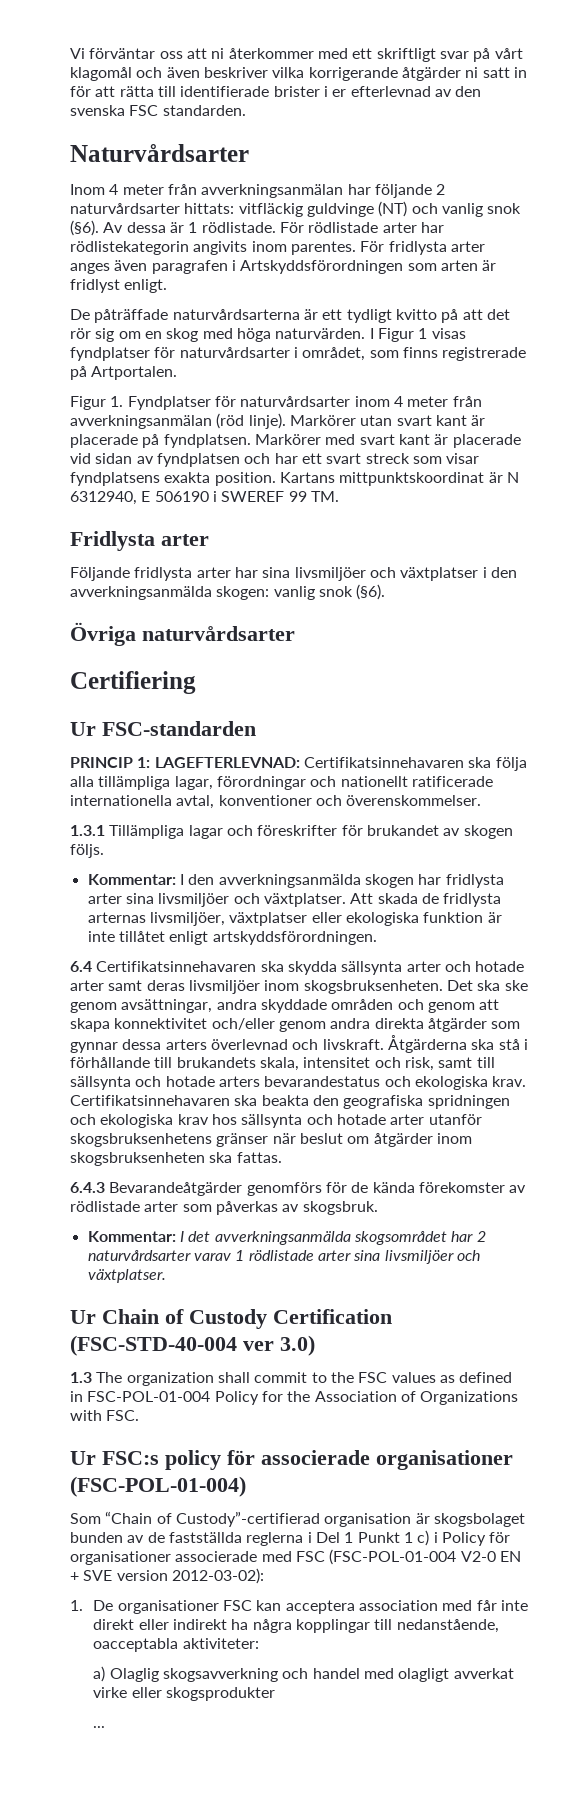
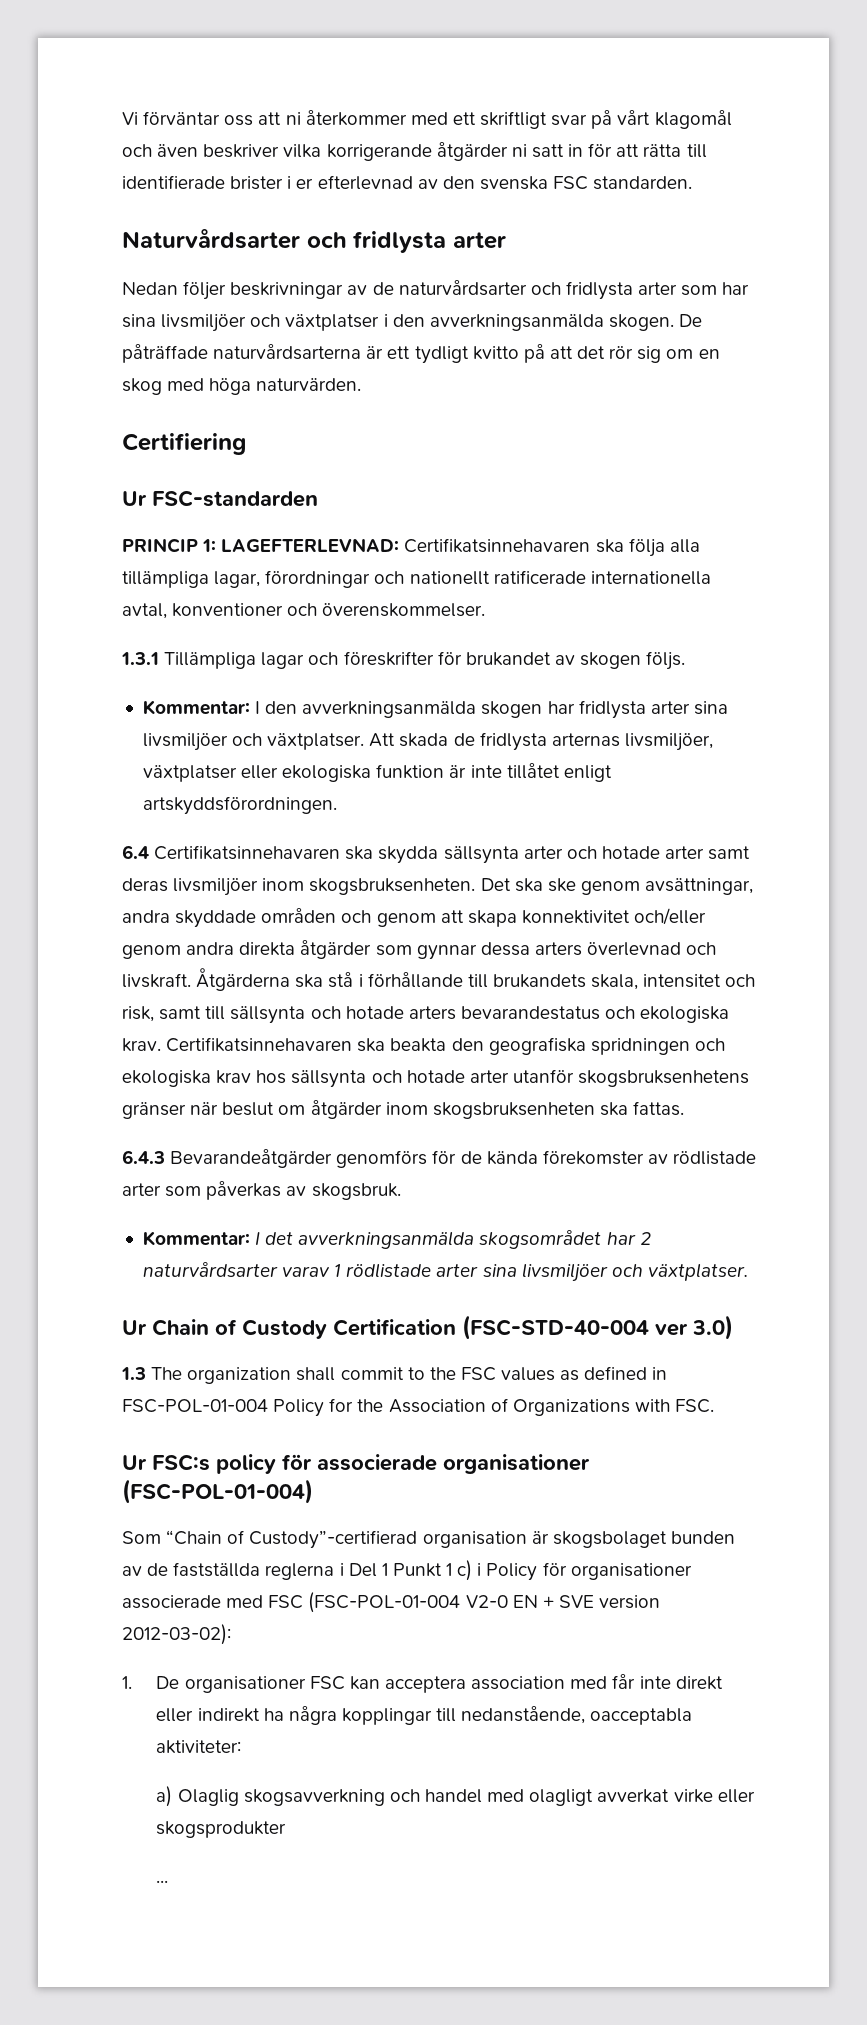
[70,184,446,198] [70,201,522,217] [70,220,444,236] [70,241,485,255] [70,260,497,274] [70,279,168,293] // Inom 4 meter från avverkningsanmälan har följande 2 naturvårdsarter hittats: vitfläckig guldvinge (NT) och vanlig snok (§6). Av dessa är 1 rödlistade. För rödlistade arter har rödlistekategorin angivits inom parentes. För fridlysta arter anges även paragrafen i Artskyddsförordningen som arten är fridlyst enligt. // -> [307,231,506,253] [122,280,750,300] [122,314,674,332] och fridlysta arter // Nedan följer beskrivningar av de naturvårdsarter och fridlysta arter som har sina livsmiljöer och växtplatser i den avverkningsanmälda skogen.
[369,328,466,342] [70,347,527,361] [70,366,178,380] [70,396,482,410] [70,413,486,429] [70,434,521,448] [70,453,480,467] [70,472,519,486] [70,491,339,505] [70,531,209,551] [70,567,517,581] [70,584,386,600] [70,622,295,646] I Figur 1 visas fyndplatser för naturvårdsarter i området, som finns registrerade på Artportalen. // Figur 1. Fyndplatser för naturvårdsarter inom 4 meter från avverkningsanmälan (röd linje). Markörer utan svart kant är placerade på fyndplatsen. Markörer med svart kant är placerade vid sidan av fyndplatsen och har ett svart streck som visar fyndplatsens exakta position. Kartans mittpunktskoordinat är N 6312940, E 506190 i SWEREF 99 TM. // Fridlysta arter // Följande fridlysta arter har sina livsmiljöer och växtplatser i den avverkningsanmälda skogen: vanlig snok (§6). // Övriga naturvårdsarter -> (362, 384) none

